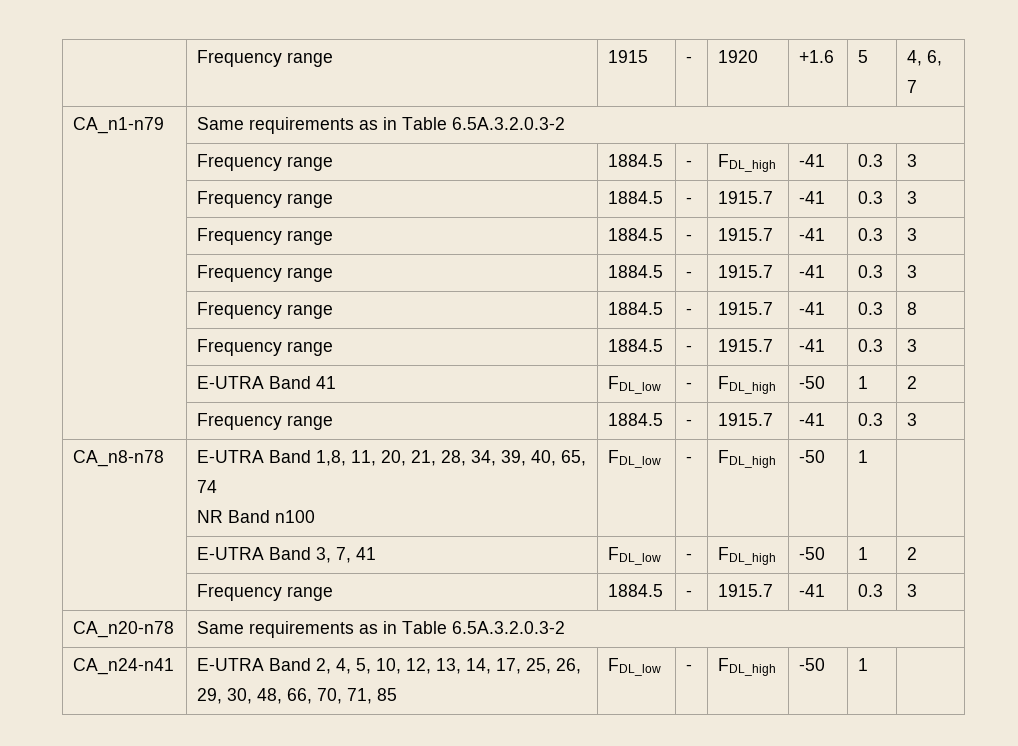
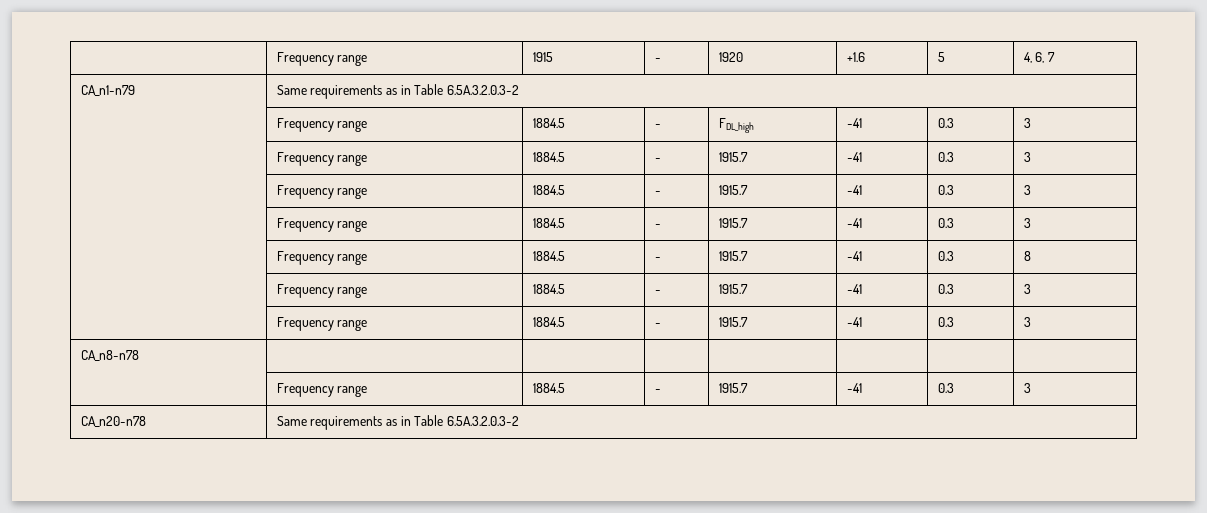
[197,376,337,389] [608,376,662,394] [686,382,693,389] [718,376,777,394] [799,376,826,389] [858,376,869,389] [907,376,918,389] // | E-UTRA Band 41 | FDL_low | - | FDL_high | -50 | 1 | 2 -> (1031, 289) none
[197,450,587,466] [197,480,218,493] [197,510,316,523] [608,450,662,468] [686,456,693,463] [718,450,777,468] [799,450,826,463] [858,450,869,463] [197,547,377,563] [608,547,662,565] [686,553,693,560] [718,547,777,565] [799,547,826,560] [858,547,869,560] [907,547,918,560] E-UTRA Band 1,8, 11, 20, 21, 28, 34, 39, 40, 65, 74 // NR Band n100 | FDL_low | - | FDL_high | -50 | 1 | // | E-UTRA Band 3, 7, 41 | FDL_low | - | FDL_high | -50 | 1 | 2 -> (139, 355) | | | | | |
[73,658,175,675] [197,658,582,674] [197,688,398,704] [608,658,662,676] [686,664,693,671] [718,658,777,676] [799,658,826,671] [858,658,869,671] // CA_n24-n41 | E-UTRA Band 2, 4, 5, 10, 12, 13, 14, 17, 25, 26, 29, 30, 48, 66, 70, 71, 85 | FDL_low | - | FDL_high | -50 | 1 | -> (519, 421) none

